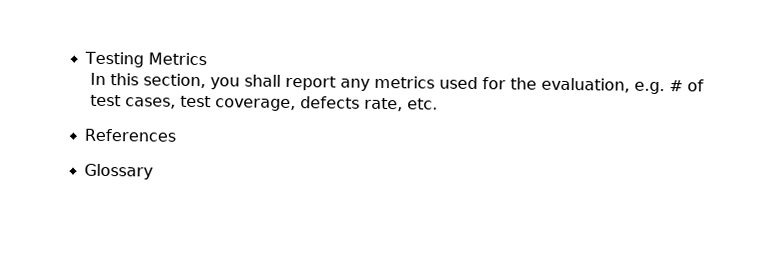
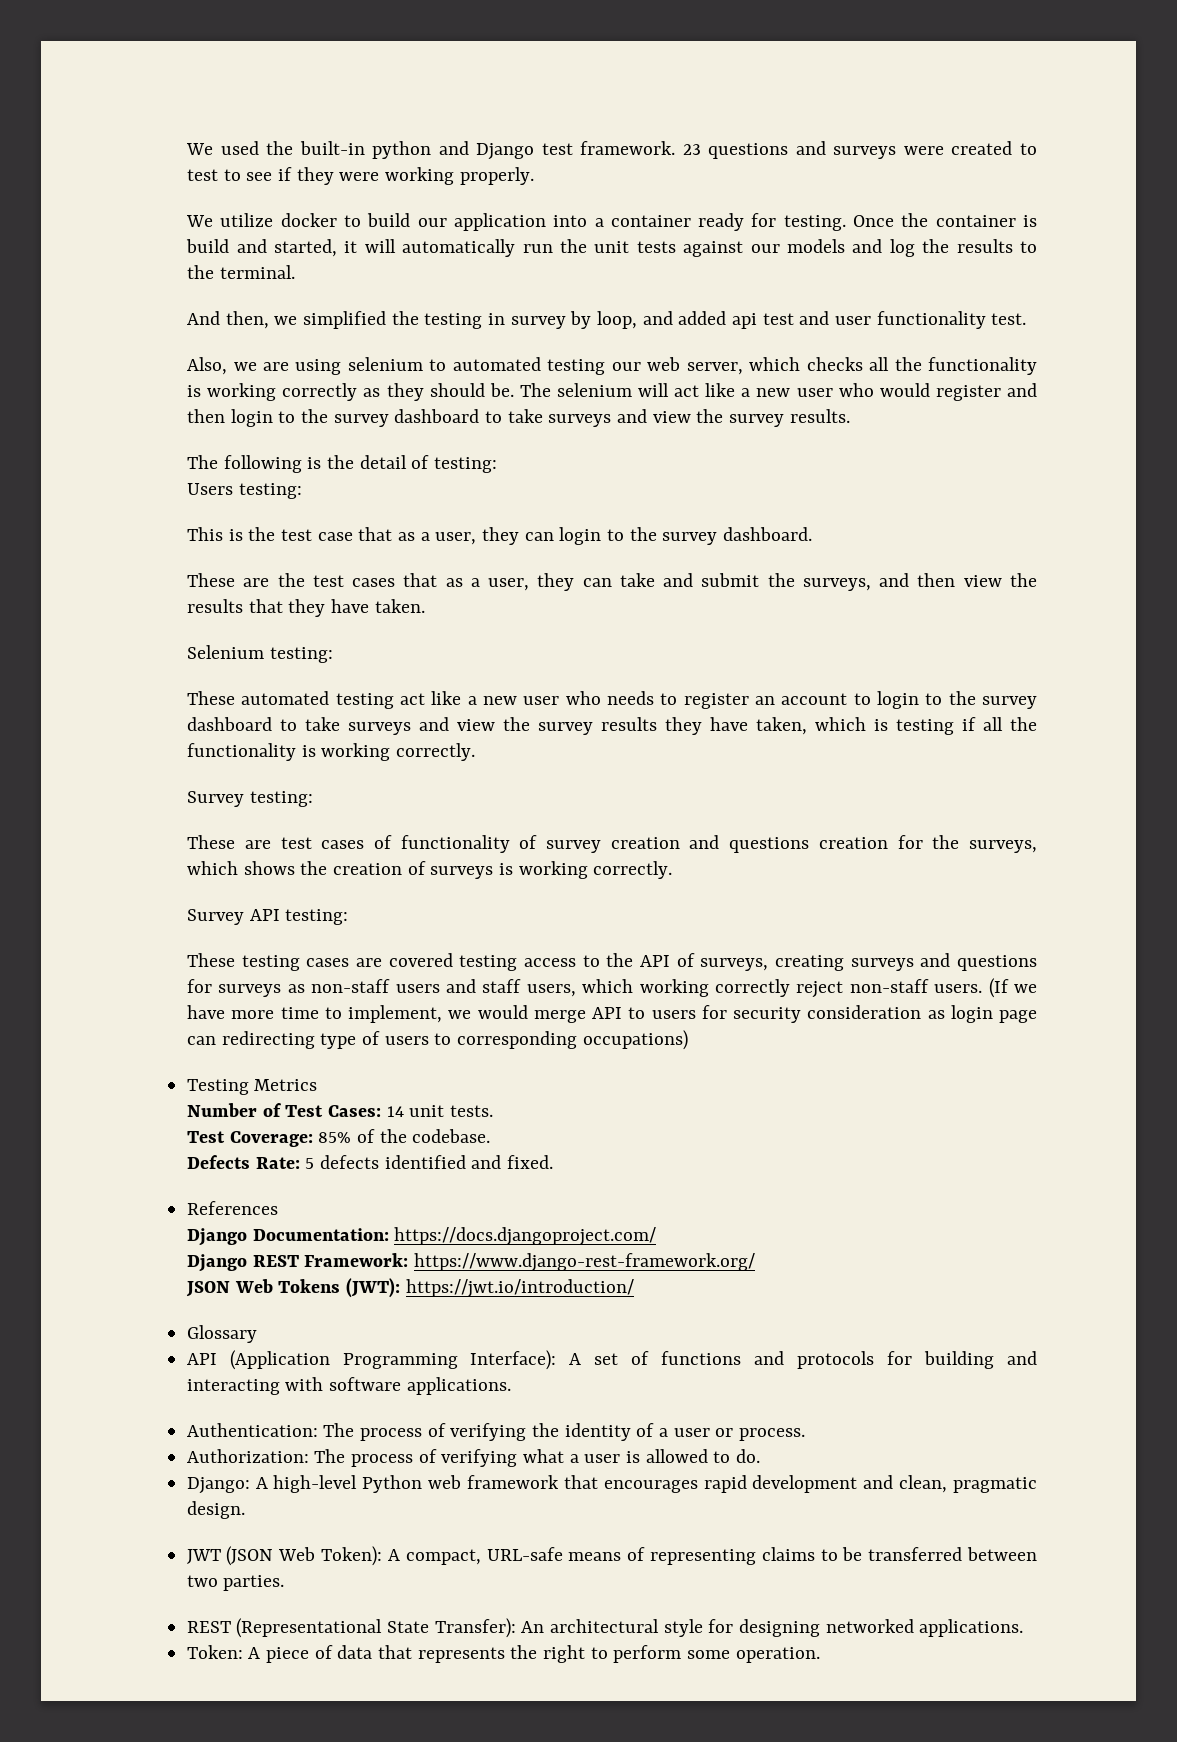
[84,51,208,68] [90,72,705,95] [90,94,439,112] [84,128,177,142] [84,163,154,180] Testing Metrics // In this section, you shall report any metrics used for the evaluation, e.g. # of test cases, test coverage, defects rate, etc. // References // Glossary -> [186,141,1037,160] [187,167,534,185] [186,213,1037,231] [186,239,1037,257] [187,265,295,279] [187,311,1027,329] [187,357,1037,375] [187,383,1037,401] [187,409,850,427] [187,455,498,473] [187,483,302,499] [187,527,813,545] [187,573,1037,591] [187,599,425,617] [187,645,333,663] [187,691,1038,709] [187,717,1037,735] [187,743,476,761] [187,791,313,807] [187,835,1037,853] [187,861,673,879] [187,909,349,925] [187,953,1037,971] [187,978,1037,998] [187,1005,1037,1023] [187,1030,688,1050] [186,1079,318,1095] [187,1103,494,1117] [187,1129,491,1147] [187,1155,554,1169] [186,1201,278,1215] [187,1227,657,1246] [187,1253,756,1272] [186,1278,634,1298] [186,1325,257,1343] [186,1350,1037,1370] [186,1377,511,1395] [186,1423,806,1441] [186,1449,761,1467] [186,1475,1038,1494] [186,1501,245,1519] [186,1546,1037,1566] [186,1575,285,1591] [186,1618,1024,1638] [186,1645,820,1663] We used the built-in python and Django test framework. 23 questions and surveys were created to test to see if they were working properly. // We utilize docker to build our application into a container ready for testing. Once the container is build and started, it will automatically run the unit tests against our models and log the results to the terminal. // And then, we simplified the testing in survey by loop, and added api test and user functionality test. // Also, we are using selenium to automated testing our web server, which checks all the functionality is working correctly as they should be. The selenium will act like a new user who would register and then login to the survey dashboard to take surveys and view the survey results. // The following is the detail of testing: // Users testing: // This is the test case that as a user, they can login to the survey dashboard. // These are the test cases that as a user, they can take and submit the surveys, and then view the results that they have taken. // Selenium testing: // These automated testing act like a new user who needs to register an account to login to the survey dashboard to take surveys and view the survey results they have taken, which is testing if all the functionality is working correctly. // Survey testing: // These are test cases of functionality of survey creation and questions creation for the surveys, which shows the creation of surveys is working correctly. // Survey API testing: // These testing cases are covered testing access to the API of surveys, creating surveys and questions for surveys as non-staff users and staff users, which working correctly reject non-staff users. (If we have more time to implement, we would merge API to users for security consideration as login page can redirecting type of users to corresponding occupations) // Testing Metrics // Number of Test Cases: 14 unit tests. // Test Coverage: 85% of the codebase. // Defects Rate: 5 defects identified and fixed. // References // Django Documentation: https://docs.djangoproject.com/ // Django REST Framework: https://www.django-rest-framework.org/ // JSON Web Tokens (JWT): https://jwt.io/introduction/ // Glossary // API (Application Programming Interface): A set of functions and protocols for building and interacting with software applications. // Authentication: The process of verifying the identity of a user or process. // Authorization: The process of verifying what a user is allowed to do. // Django: A high-level Python web framework that encourages rapid development and clean, pragmatic design. // JWT (JSON Web Token): A compact, URL-safe means of representing claims to be transferred between two parties. // REST (Representational State Transfer): An architectural style for designing networked applications. // Token: A piece of data that represents the right to perform some operation.

